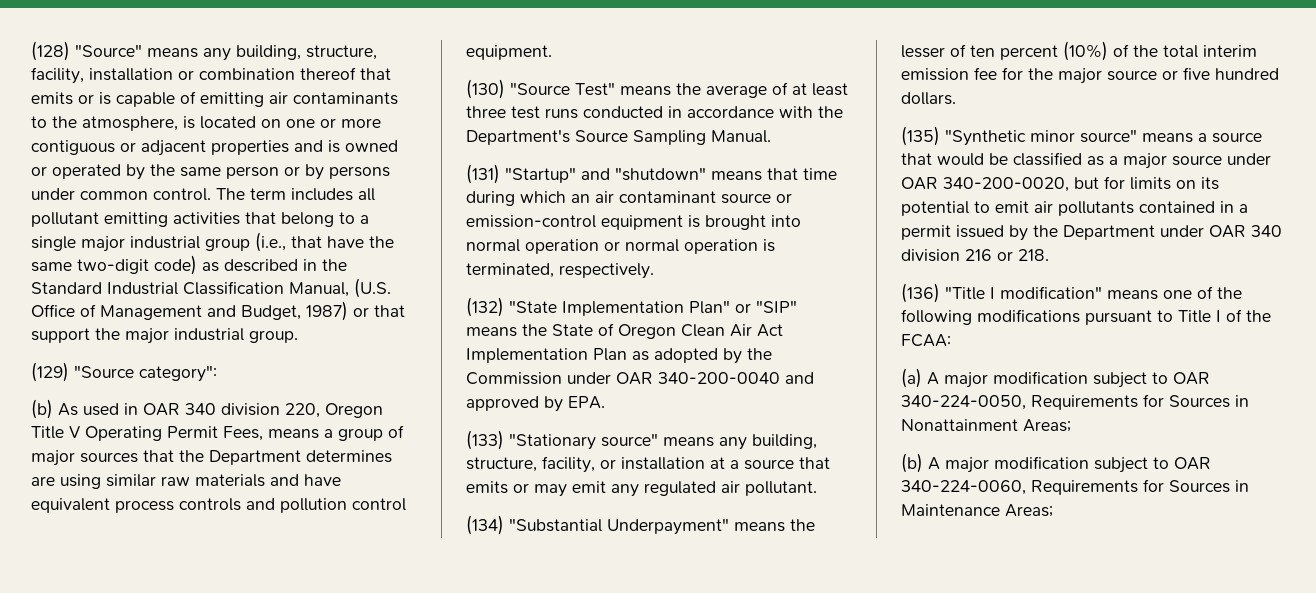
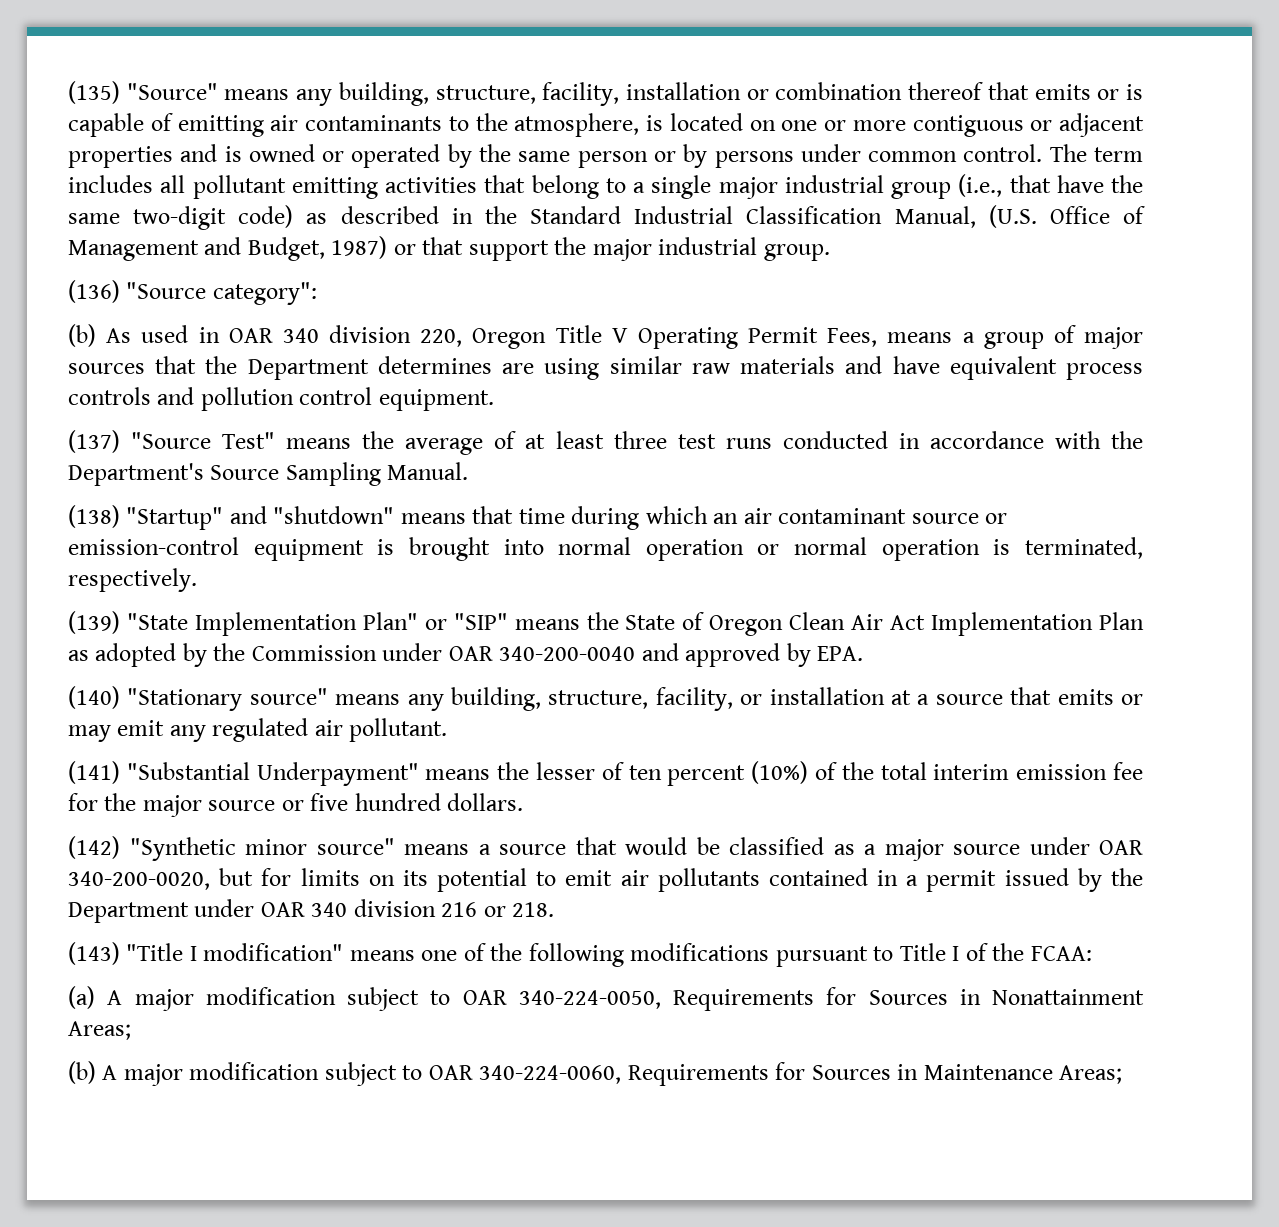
[31,41,70,61] (128) -> [68,81,120,104] (135)
[31,362,69,382] (129) -> [68,280,120,303] (136)
[466,79,505,99] (130) -> [68,430,120,453] (137)
[466,164,500,184] (131) -> [68,505,120,528] (138)
[466,297,504,317] (132) -> [68,611,120,634] (139)
[466,430,504,450] (133) -> [68,686,120,709] (140)
[466,515,504,535] (134) -> [68,761,120,784] (141)
[901,126,940,146] (135) -> [68,836,120,859] (142)
[901,283,940,303] (136) -> [68,942,120,965] (143)

